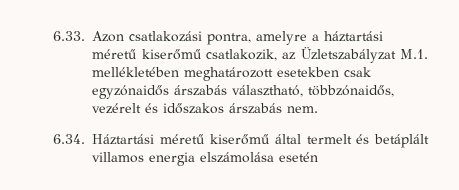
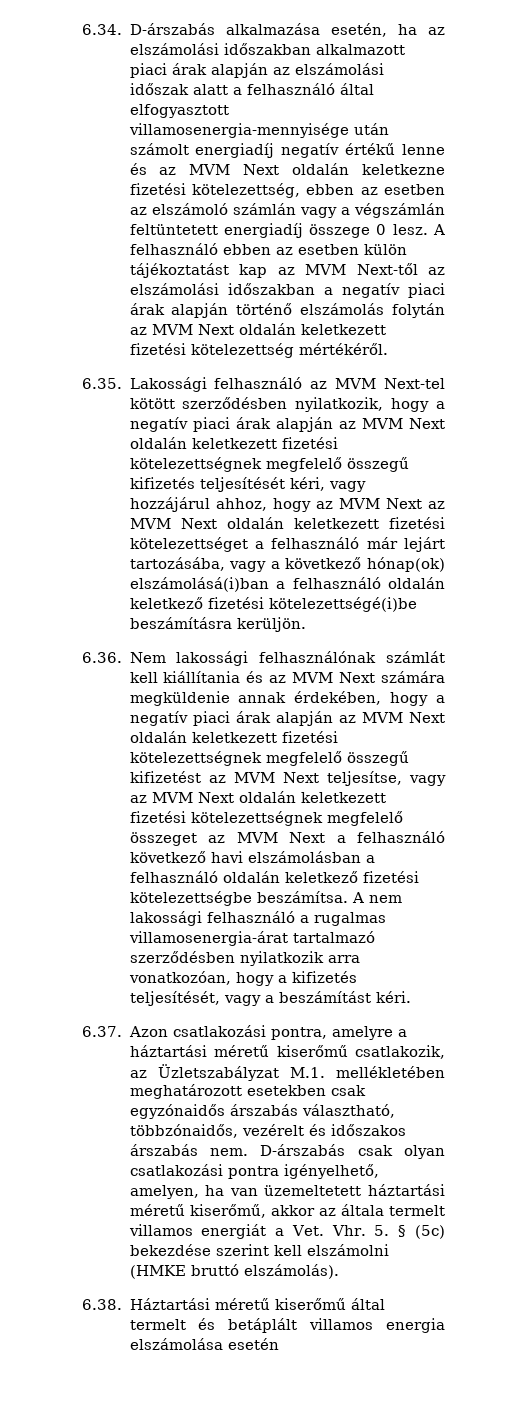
[53,31,86,41] 6.33. -> [82,23,445,37] [129,43,405,55] [129,63,384,78] [129,83,374,95] [129,104,229,118] [128,123,389,138] [129,143,445,158] [129,163,446,175] [129,183,445,198] [129,203,445,218] [129,223,445,238] [129,243,407,255] [129,263,445,278] [129,283,445,298] [129,303,445,318] [129,323,386,335] [129,343,388,358] [82,377,445,392] [129,397,445,412] [129,417,445,432] [129,437,338,449] [129,457,409,472] [129,477,366,492] [129,497,445,512] [129,517,445,529] [129,537,445,552] [129,557,445,572] [129,577,445,592] [129,597,417,612] [129,617,306,632] [82,651,445,666] [129,671,446,683] [129,691,445,706] [129,711,445,726] [129,731,338,743] [129,751,409,766] [129,771,446,786] [129,791,386,803] [129,811,403,826] [129,831,445,846] [129,851,375,863] [129,871,419,883] [129,891,402,906] [129,911,386,926] [128,931,375,946] [129,951,360,966] [128,971,357,986] [129,991,411,1006] [82,1026,123,1037] 6.34. D-árszabás alkalmazása esetén, ha az elszámolási időszakban alkalmazott piaci árak alapján az elszámolási időszak alatt a felhasználó által elfogyasztott villamosenergia-mennyisége után számolt energiadíj negatív értékű lenne és az MVM Next oldalán keletkezne fizetési kötelezettség, ebben az esetben az elszámoló számlán vagy a végszámlán feltüntetett energiadíj összege 0 lesz. A felhasználó ebben az esetben külön tájékoztatást kap az MVM Next-től az elszámolási időszakban a negatív piaci árak alapján történő elszámolás folytán az MVM Next oldalán keletkezett fizetési kötelezettség mértékéről. // 6.35. Lakossági felhasználó az MVM Next-tel kötött szerződésben nyilatkozik, hogy a negatív piaci árak alapján az MVM Next oldalán keletkezett fizetési kötelezettségnek megfelelő összegű kifizetés teljesítését kéri, vagy hozzájárul ahhoz, hogy az MVM Next az MVM Next oldalán keletkezett fizetési kötelezettséget a felhasználó már lejárt tartozásába, vagy a következő hónap(ok) elszámolásá(i)ban a felhasználó oldalán keletkező fizetési kötelezettségé(i)be beszámításra kerüljön. // 6.36. Nem lakossági felhasználónak számlát kell kiállítania és az MVM Next számára megküldenie annak érdekében, hogy a negatív piaci árak alapján az MVM Next oldalán keletkezett fizetési kötelezettségnek megfelelő összegű kifizetést az MVM Next teljesítse, vagy az MVM Next oldalán keletkezett fizetési kötelezettségnek megfelelő összeget az MVM Next a felhasználó következő havi elszámolásban a felhasználó oldalán keletkező fizetési kötelezettségbe beszámítsa. A nem lakossági felhasználó a rugalmas villamosenergia-árat tartalmazó szerződésben nyilatkozik arra vonatkozóan, hogy a kifizetés teljesítését, vagy a beszámítást kéri. // 6.37.
[53,134,86,144] // 6.34. -> [260,1144,445,1159] [129,1164,379,1179] [129,1184,445,1199] [129,1204,445,1218] [128,1224,445,1239] [129,1244,389,1256] [129,1264,339,1279] [82,1299,123,1310] D-árszabás csak olyan csatlakozási pontra igényelhető, amelyen, ha van üzemeltetett háztartási méretű kiserőmű, akkor az általa termelt villamos energiát a Vet. Vhr. 5. § (5c) bekezdése szerint kell elszámolni (HMKE bruttó elszámolás). // 6.38.

